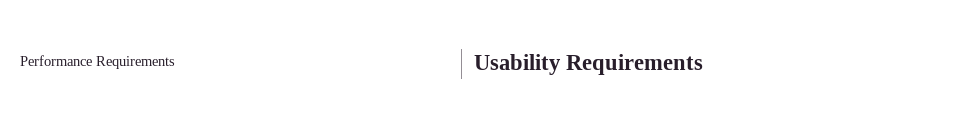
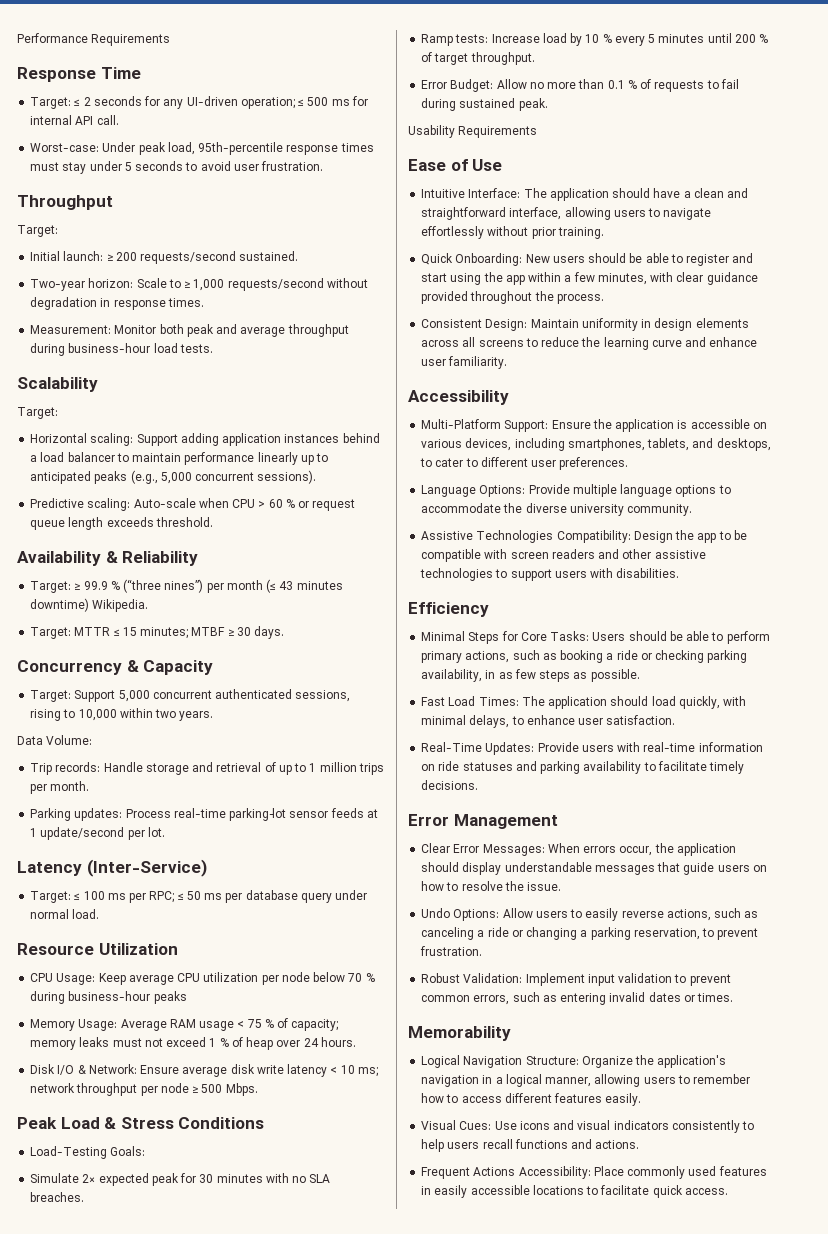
[474,54,704,75] Usability Requirements -> [17,67,141,82] [30,96,368,109] [30,115,119,125] [30,142,374,155] [30,161,324,174] [17,195,113,210] [17,225,58,237] [30,251,299,264] [30,278,368,291] [30,297,204,310] [30,324,349,337] [30,343,213,356] [17,377,98,392] [17,407,58,419] [30,433,380,446] [30,452,329,465] [30,470,317,484] [30,498,356,511] [30,517,213,530] [17,551,199,566] [30,579,343,593] [30,598,149,612] [30,626,285,639] [17,660,214,675] [30,689,351,702] [30,708,214,721] [17,735,93,745] [30,762,384,775] [30,781,90,794] [30,808,378,821] [30,827,165,840] [17,859,207,877] [30,890,368,903] [30,909,100,919] [17,943,178,955] [30,972,375,985] [30,991,187,1004] [30,1018,339,1031] [30,1037,356,1050] [30,1064,378,1077] [30,1083,258,1096] [17,1117,265,1129] [30,1146,146,1159] [30,1173,331,1186] [30,1192,85,1202] [421,33,769,46] [421,52,535,65] [421,79,739,92] [421,98,548,111] [408,125,538,138] [408,159,503,171] [421,188,749,201] [421,207,712,220] [421,226,604,239] [421,253,754,266] [421,272,758,285] [421,291,604,304] [421,318,749,331] [421,337,758,350] [421,356,508,369] [408,390,509,405] [421,419,767,432] [421,438,771,451] [420,457,629,470] [421,484,731,497] [421,503,693,516] [421,530,747,543] [421,549,706,562] [420,568,680,581] [408,602,489,617] [421,631,770,644] [421,650,748,663] [421,669,640,682] [421,696,747,709] [421,715,676,728] [421,742,763,755] [421,761,745,774] [421,780,479,790] [408,814,558,829] [421,843,736,856] [421,862,767,875] [421,881,562,891] [421,908,759,921] [421,927,759,940] [420,946,483,956] [421,973,731,986] [421,992,734,1005] [408,1026,511,1041] [421,1055,727,1068] [421,1074,751,1087] [421,1093,642,1106] [421,1120,755,1133] [421,1139,640,1152] [421,1166,767,1179] [421,1185,728,1198] Response Time // Target: ≤ 2 seconds for any UI-driven operation; ≤ 500 ms for internal API call. // Worst-case: Under peak load, 95th-percentile response times must stay under 5 seconds to avoid user frustration. // Throughput // Target: // Initial launch: ≥ 200 requests/second sustained. // Two-year horizon: Scale to ≥ 1,000 requests/second without degradation in response times. // Measurement: Monitor both peak and average throughput during business-hour load tests. // Scalability // Target: // Horizontal scaling: Support adding application instances behind a load balancer to maintain performance linearly up to anticipated peaks (e.g., 5,000 concurrent sessions). // Predictive scaling: Auto-scale when CPU > 60 % or request queue length exceeds threshold. // Availability & Reliability // Target: ≥ 99.9 % (“three nines”) per month (≤ 43 minutes downtime) Wikipedia. // Target: MTTR ≤ 15 minutes; MTBF ≥ 30 days. // Concurrency & Capacity // Target: Support 5,000 concurrent authenticated sessions, rising to 10,000 within two years. // Data Volume: // Trip records: Handle storage and retrieval of up to 1 million trips per month. // Parking updates: Process real-time parking‐lot sensor feeds at 1 update/second per lot. // Latency (Inter-Service) // Target: ≤ 100 ms per RPC; ≤ 50 ms per database query under normal load. // Resource Utilization // CPU Usage: Keep average CPU utilization per node below 70 % during business-hour peaks // Memory Usage: Average RAM usage < 75 % of capacity; memory leaks must not exceed 1 % of heap over 24 hours. // Disk I/O & Network: Ensure average disk write latency < 10 ms; network throughput per node ≥ 500 Mbps. // Peak Load & Stress Conditions // Load-Testing Goals: // Simulate 2× expected peak for 30 minutes with no SLA breaches. // Ramp tests: Increase load by 10 % every 5 minutes until 200 % of target throughput. // Error Budget: Allow no more than 0.1 % of requests to fail during sustained peak. // Usability Requirements // Ease of Use // Intuitive Interface: The application should have a clean and straightforward interface, allowing users to navigate effortlessly without prior training. // Quick Onboarding: New users should be able to register and start using the app within a few minutes, with clear guidance provided throughout the process. // Consistent Design: Maintain uniformity in design elements across all screens to reduce the learning curve and enhance user familiarity. // Accessibility // Multi-Platform Support: Ensure the application is accessible on various devices, including smartphones, tablets, and desktops, to cater to different user preferences. // Language Options: Provide multiple language options to accommodate the diverse university community. // Assistive Technologies Compatibility: Design the app to be compatible with screen readers and other assistive technologies to support users with disabilities. // Efficiency // Minimal Steps for Core Tasks: Users should be able to perform primary actions, such as booking a ride or checking parking availability, in as few steps as possible. // Fast Load Times: The application should load quickly, with minimal delays, to enhance user satisfaction. // Real-Time Updates: Provide users with real-time information on ride statuses and parking availability to facilitate timely decisions. // Error Management // Clear Error Messages: When errors occur, the application should display understandable messages that guide users on how to resolve the issue. // Undo Options: Allow users to easily reverse actions, such as canceling a ride or changing a parking reservation, to prevent frustration. // Robust Validation: Implement input validation to prevent common errors, such as entering invalid dates or times. // Memorability // Logical Navigation Structure: Organize the application's navigation in a logical manner, allowing users to remember how to access different features easily. // Visual Cues: Use icons and visual indicators consistently to help users recall functions and actions. // Frequent Actions Accessibility: Place commonly used features in easily accessible locations to facilitate quick access.

